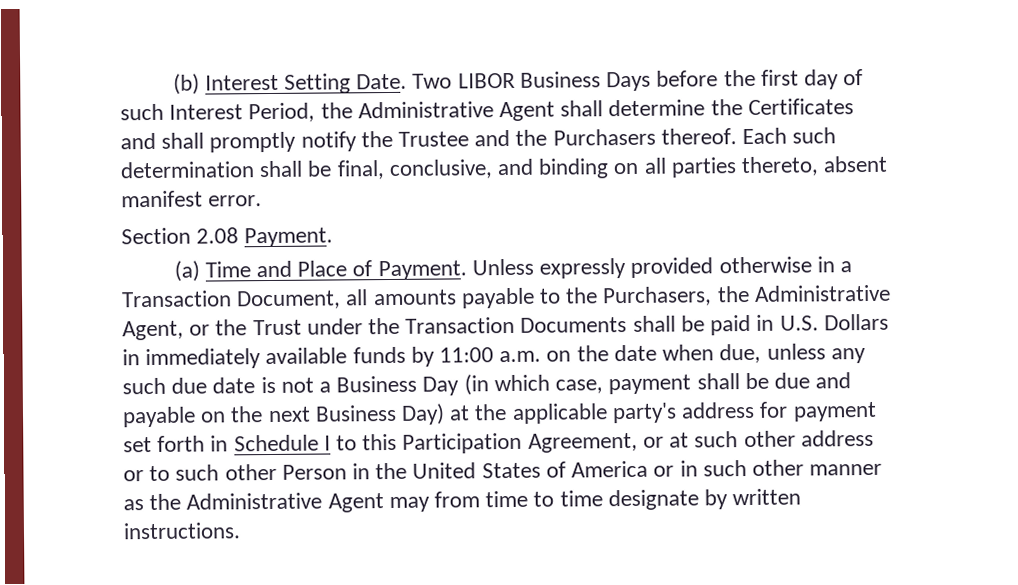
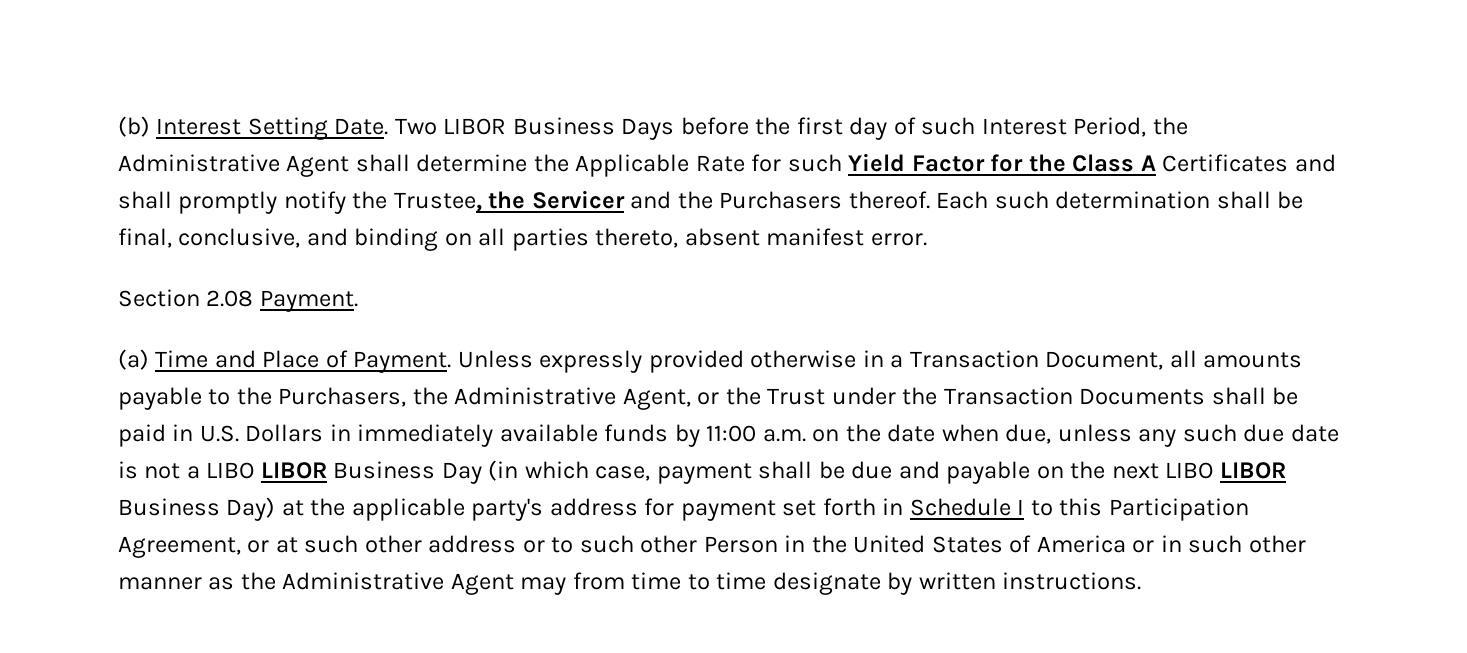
(743, 107) none -> [575,153,1156,177] Applicable Rate for such Yield Factor for the Class A
[398,131,470,147] Trustee -> [393,190,625,212] Trustee, the Servicer
(332, 387) none -> [206,462,327,479] LIBO LIBOR
(311, 414) none -> [1165,462,1286,479] LIBO LIBOR

